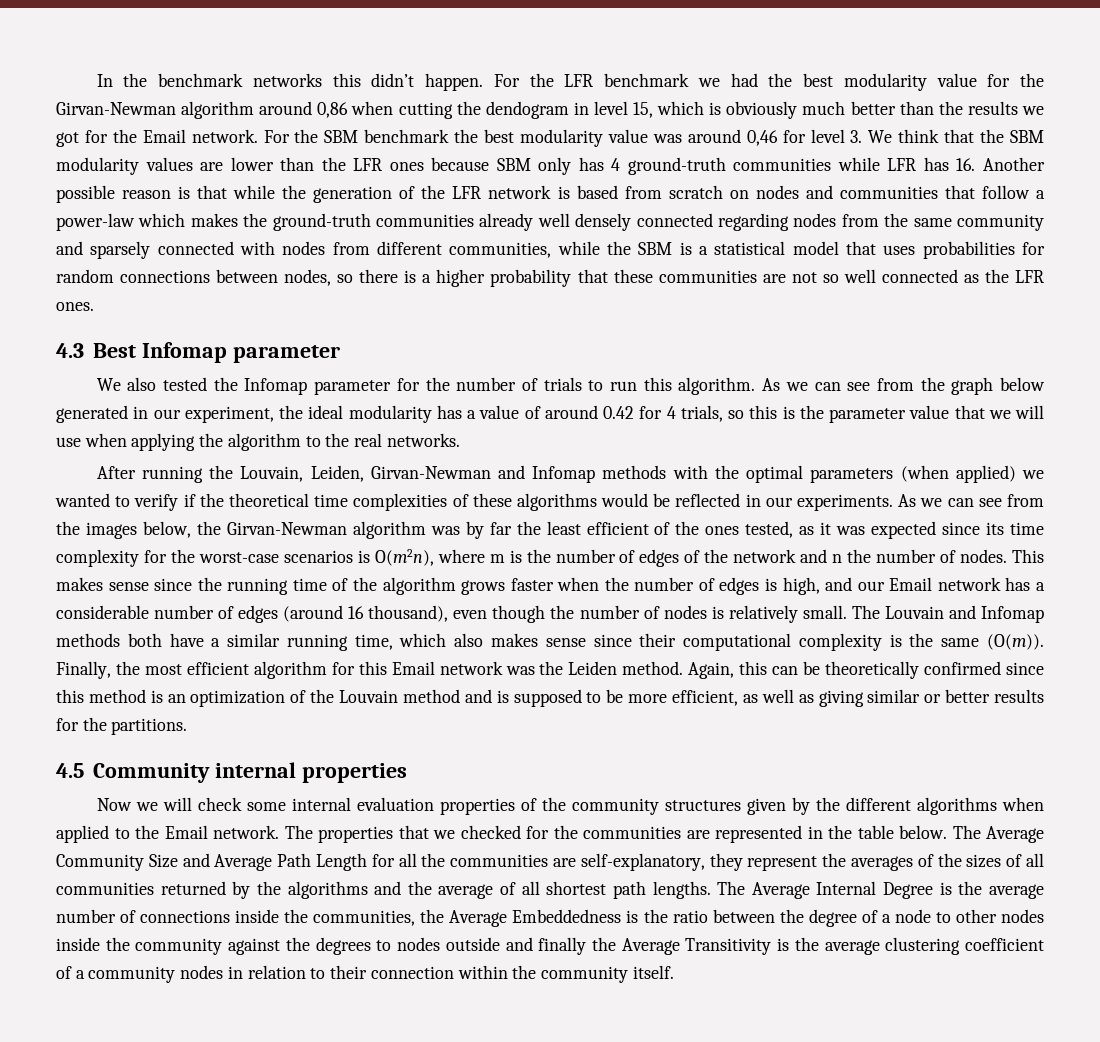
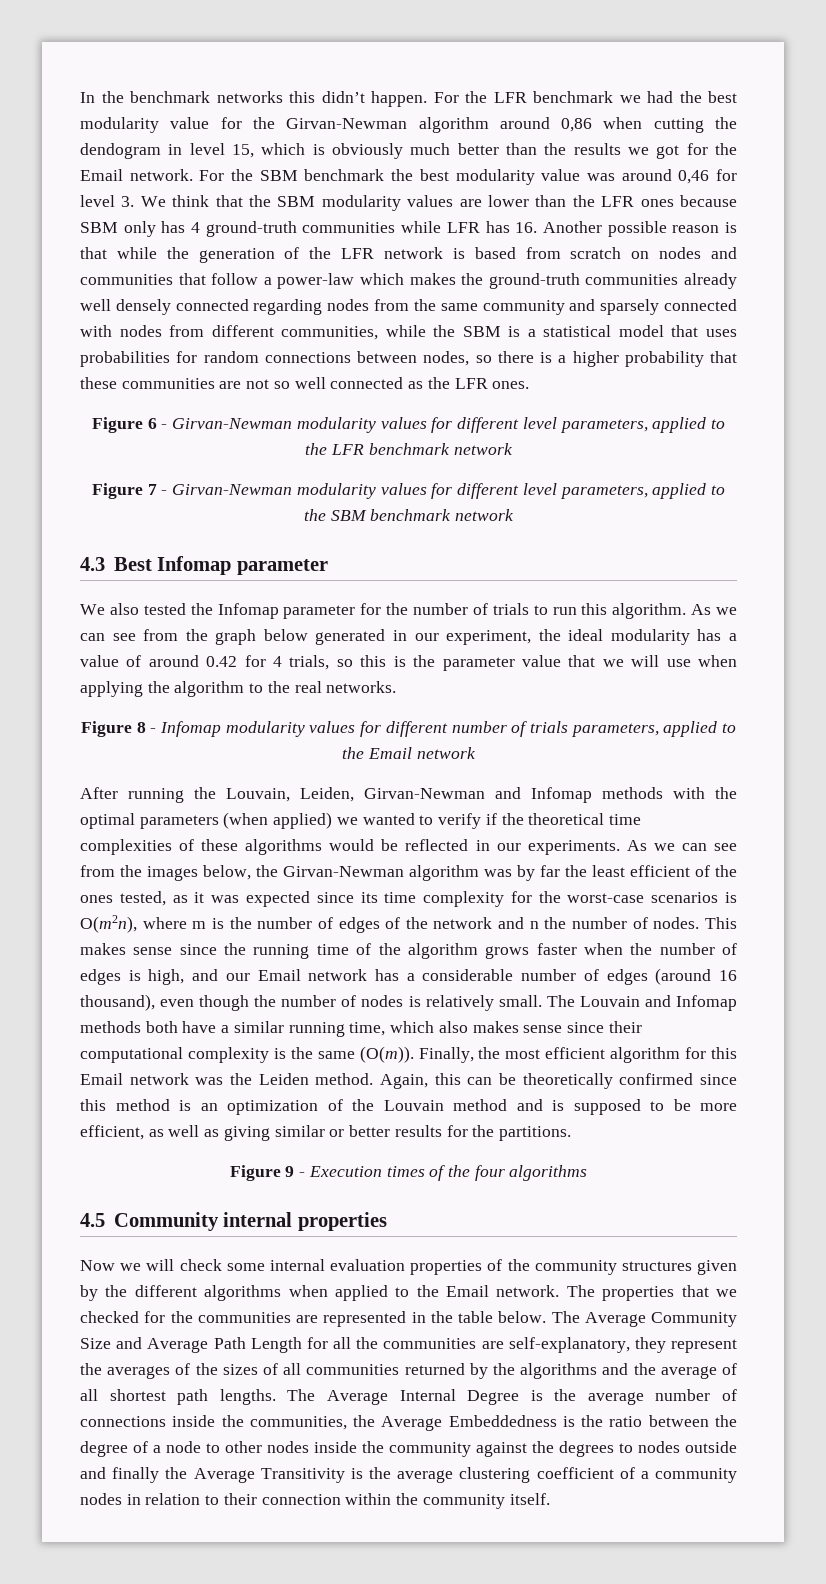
(94, 306) none -> [92,417,725,433] [305,443,513,455] [92,483,725,499] [303,509,515,521] // Figure 6 - Girvan-Newman modularity values for different level parameters, applied to the LFR benchmark network // Figure 7 - Girvan-Newman modularity values for different level parameters, applied to the SBM benchmark network
(460, 440) none -> [80,721,737,737] [342,747,476,759] // Figure 8 - Infomap modularity values for different number of trials parameters, applied to the Email network
(188, 726) none -> [229,1165,588,1181] // Figure 9 - Execution times of the four algorithms

